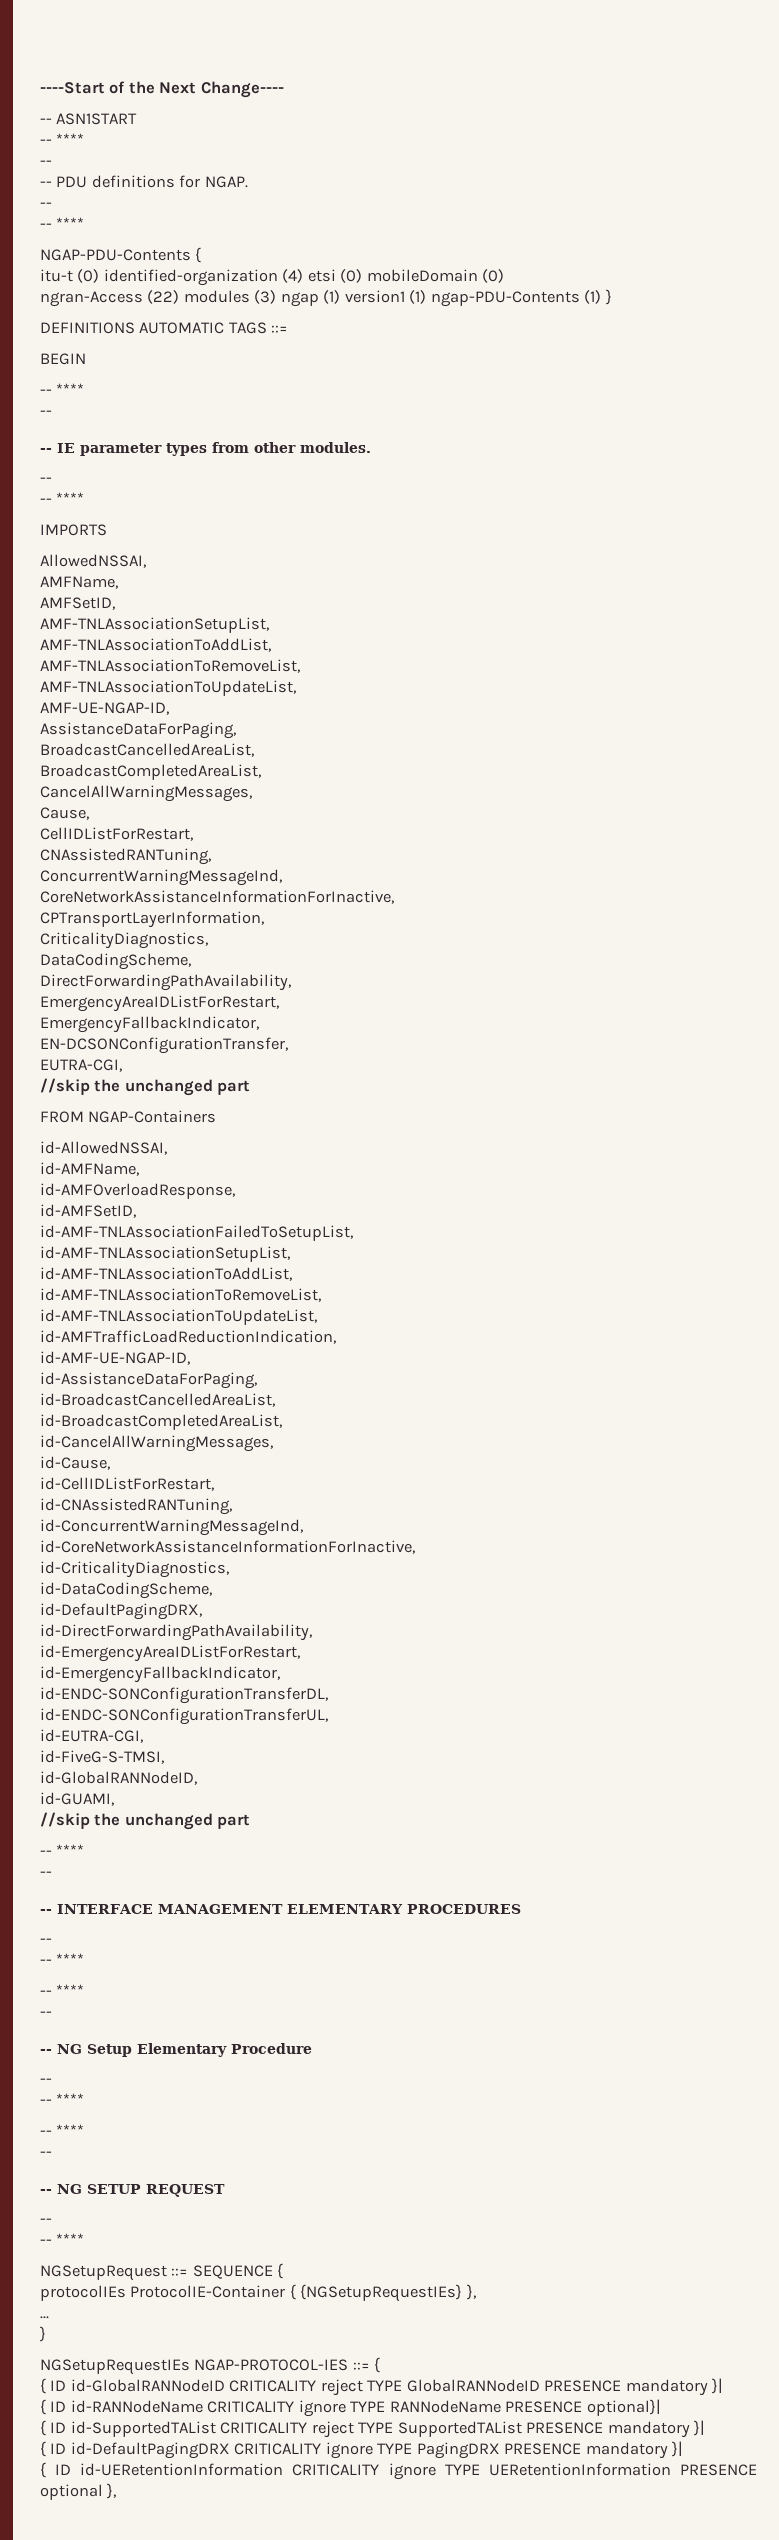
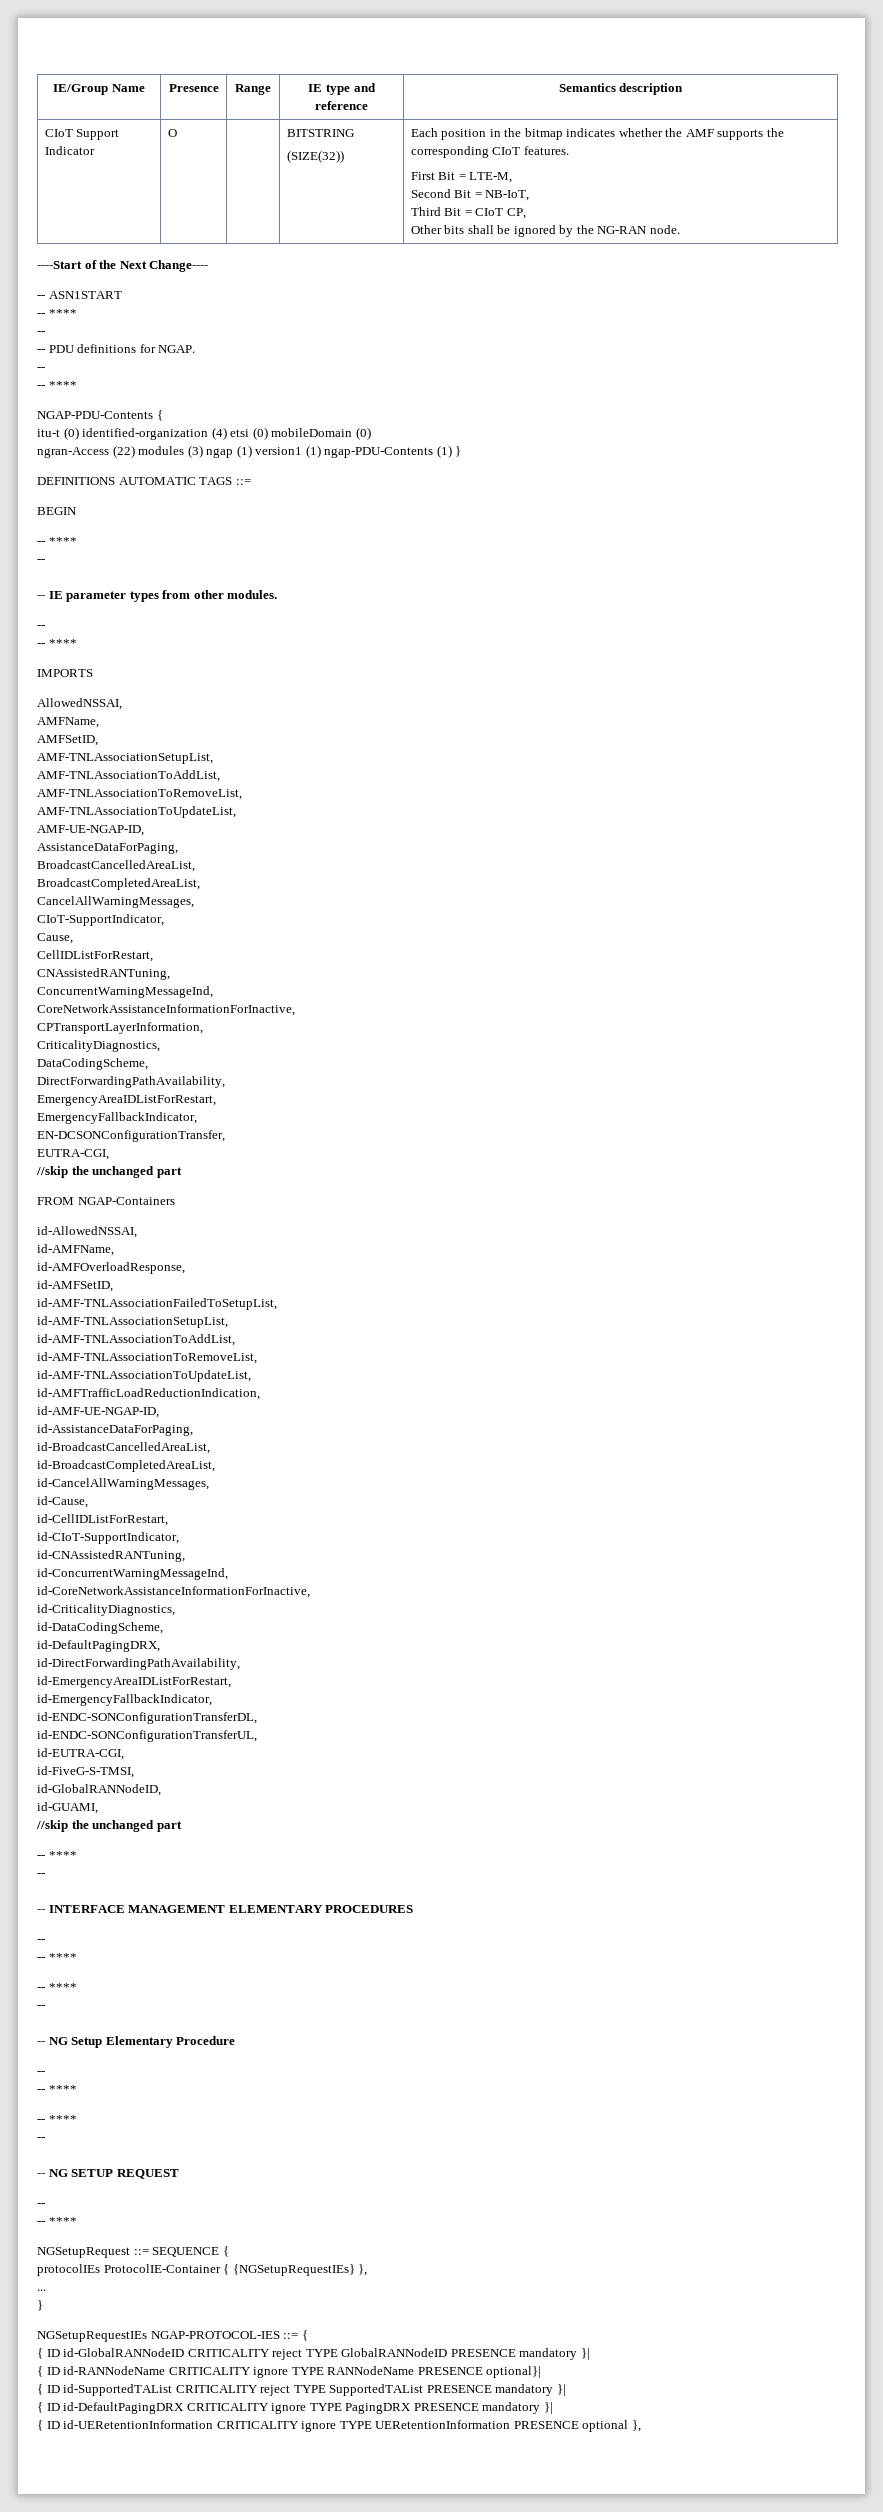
(40, 88) none -> [53,84,145,95] [168,84,219,92] [235,84,271,95] [308,83,376,95] [315,101,368,110] [558,83,684,95] [44,129,120,140] [44,146,95,155] [167,129,177,137] [286,129,354,137] [286,150,344,163] [410,128,784,140] [410,146,569,158] [410,172,513,183] [410,189,530,201] [410,207,526,219] [410,225,680,237] IE/Group Name | Presence | Range | IE type and reference | Semantics description // CIoT Support Indicator | O | | BITSTRING // (SIZE(32)) | Each position in the bitmap indicates whether the AMF supports the corresponding CIoT features. // First Bit = LTE-M, // Second Bit = NB-IoT, // Third Bit = CIoT CP, // Other bits shall be ignored by the NG-RAN node. //
(252, 793) none -> [37,914,164,926] // CIoT-SupportIndicator,
(214, 1484) none -> [37,1532,179,1544] // id-CIoT-SupportIndicator,

